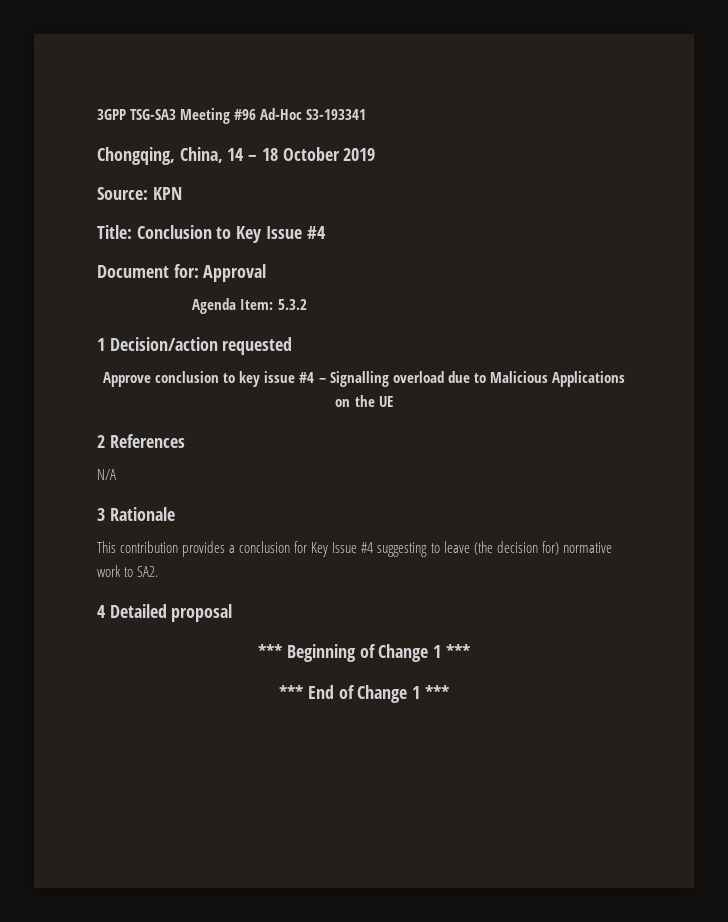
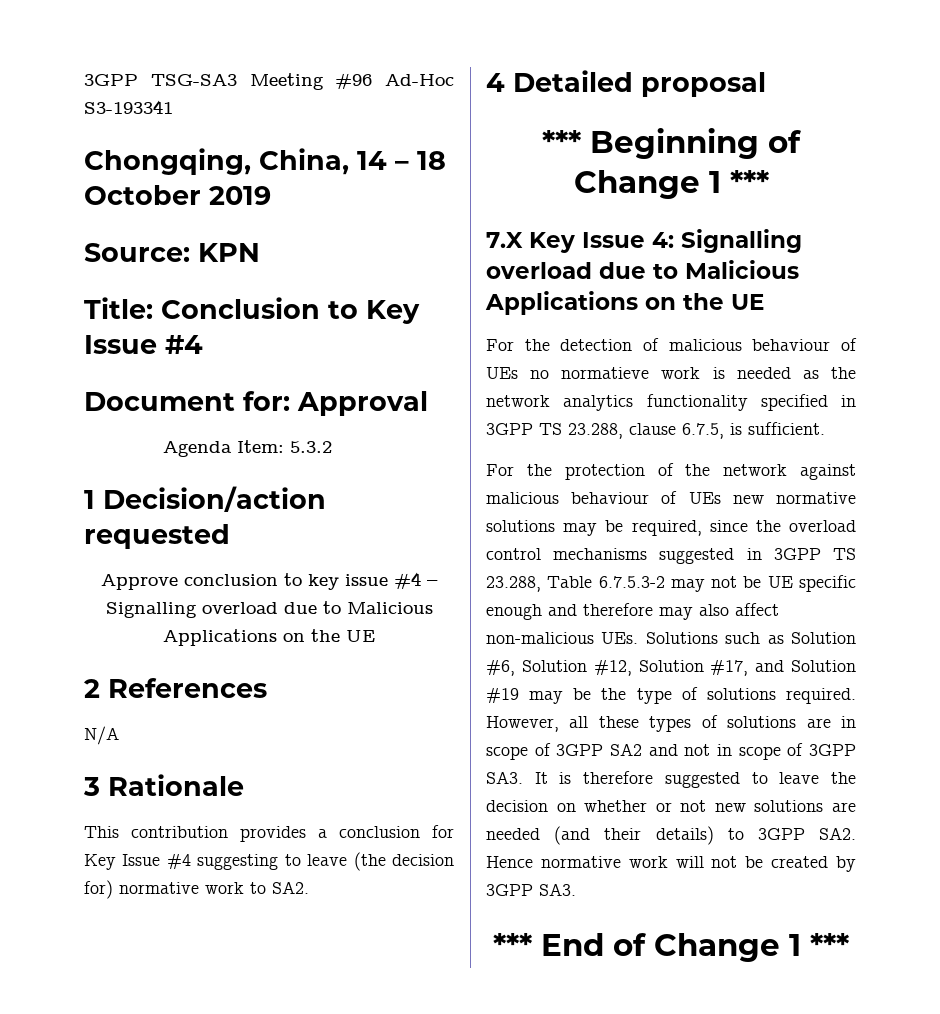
(471, 651) none -> [486,229,802,253] [486,260,799,279] [485,291,764,315] [486,338,857,351] [486,367,856,379] [486,394,856,411] [486,422,825,439] [486,463,856,480] [486,491,856,504] [486,520,856,536] [486,548,856,564] [486,575,856,592] [486,603,779,620] [486,632,856,644] [486,659,856,676] [486,687,856,704] [486,715,856,732] [486,743,856,760] [486,771,856,788] [486,800,856,812] [486,826,856,845] [486,856,856,872] [486,883,576,896] // 7.X Key Issue 4: Signalling overload due to Malicious Applications on the UE // For the detection of malicious behaviour of UEs no normatieve work is needed as the network analytics functionality specified in 3GPP TS 23.288, clause 6.7.5, is sufficient. // For the protection of the network against malicious behaviour of UEs new normative solutions may be required, since the overload control mechanisms suggested in 3GPP TS 23.288, Table 6.7.5.3-2 may not be UE specific enough and therefore may also affect non-malicious UEs. Solutions such as Solution #6, Solution #12, Solution #17, and Solution #19 may be the type of solutions required. However, all these types of solutions are in scope of 3GPP SA2 and not in scope of 3GPP SA3. It is therefore suggested to leave the decision on whether or not new solutions are needed (and their details) to 3GPP SA2. Hence normative work will not be created by 3GPP SA3.

